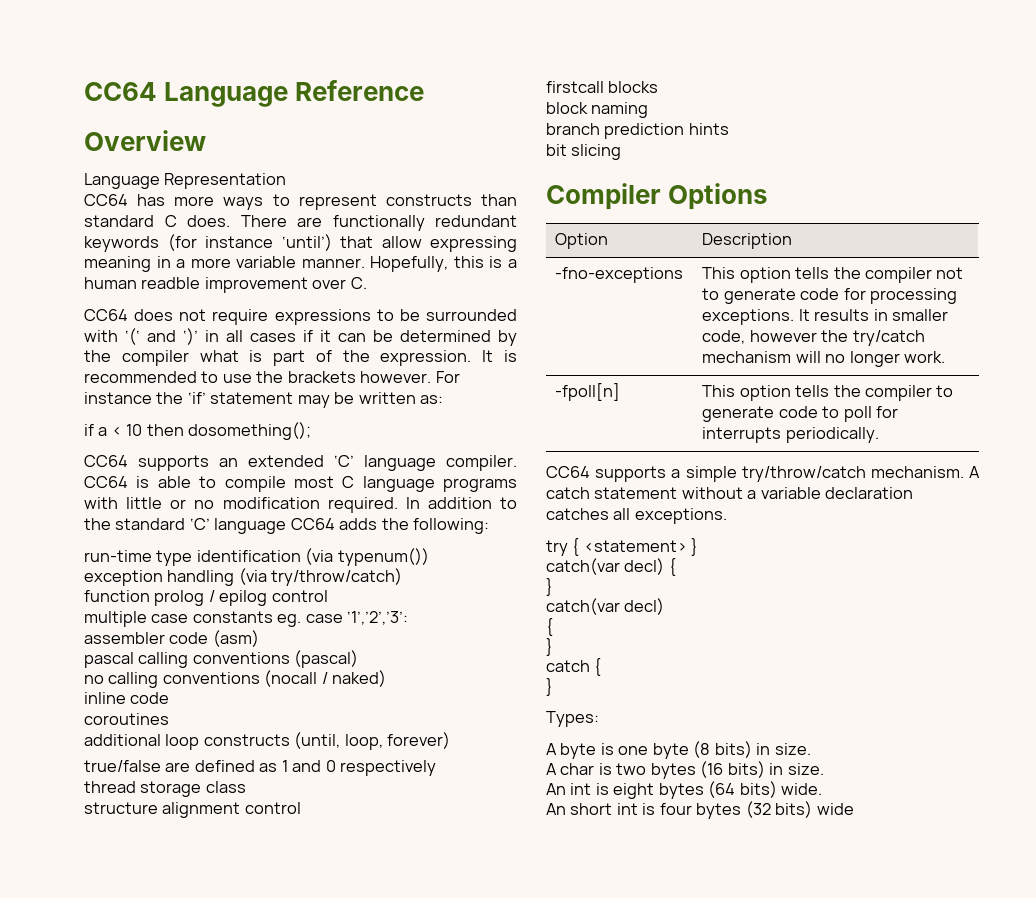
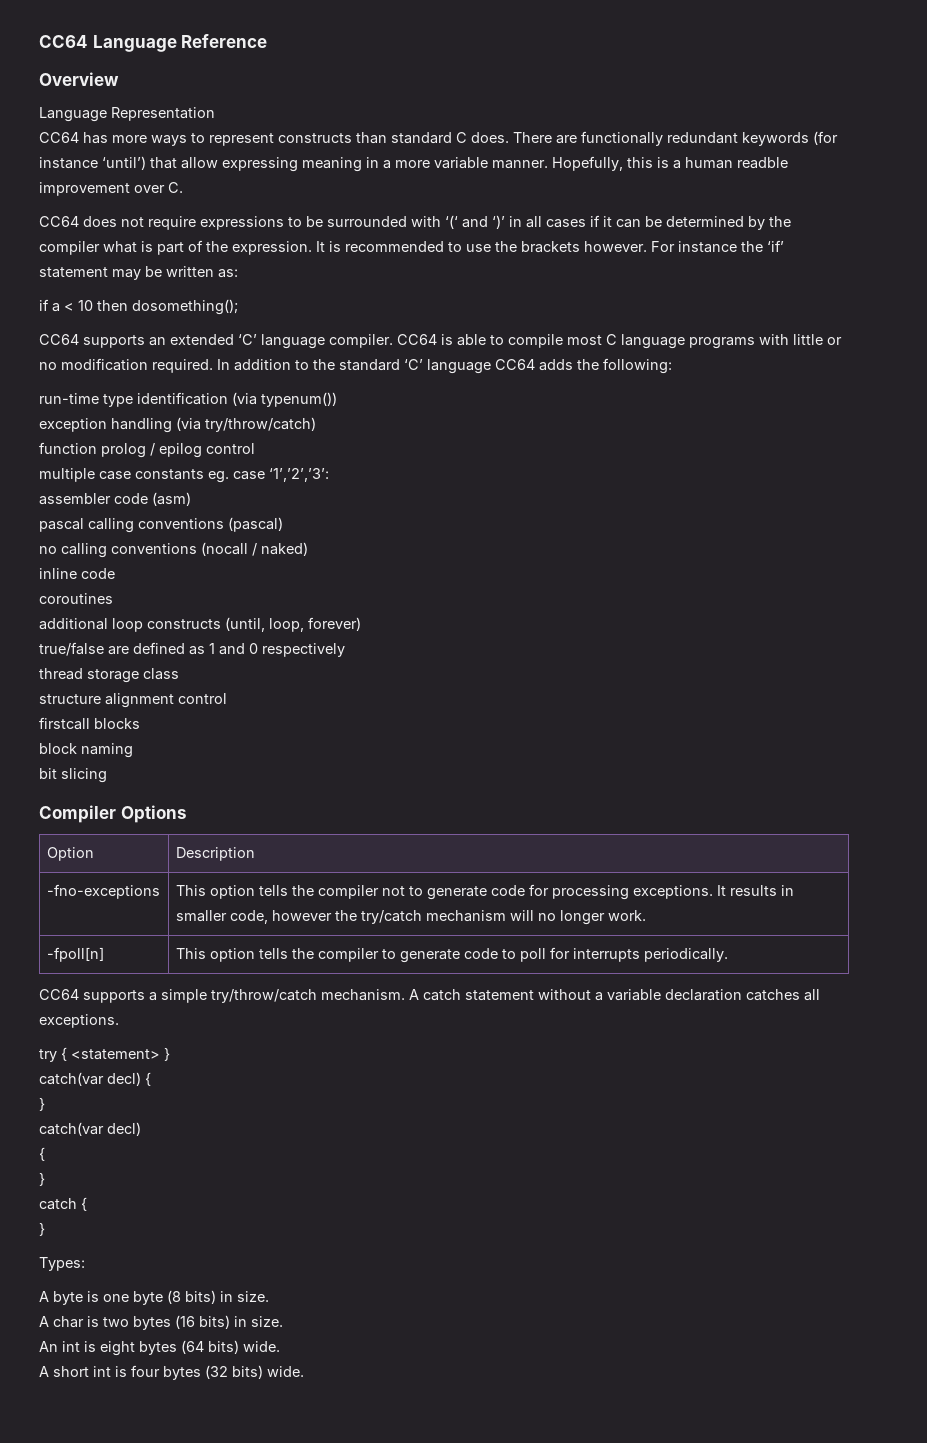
[546,123,729,139] // branch prediction hints -> (133, 750) none
[546,803,566,815] An -> [39,1366,49,1377] A
[816,803,854,815] wide -> [267,1366,304,1377] wide.

